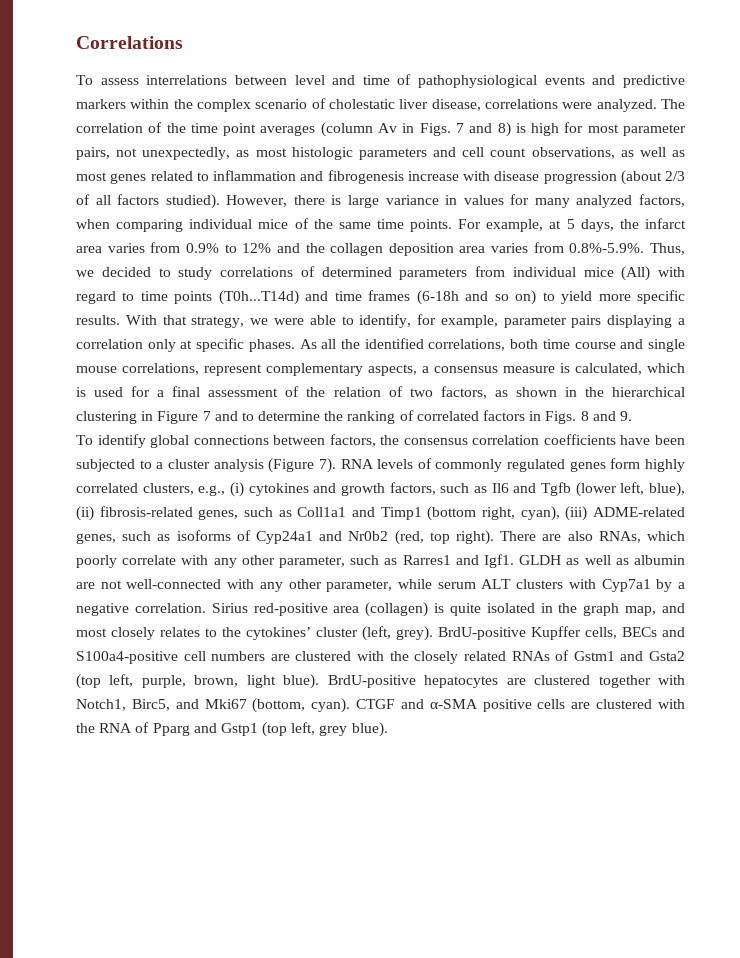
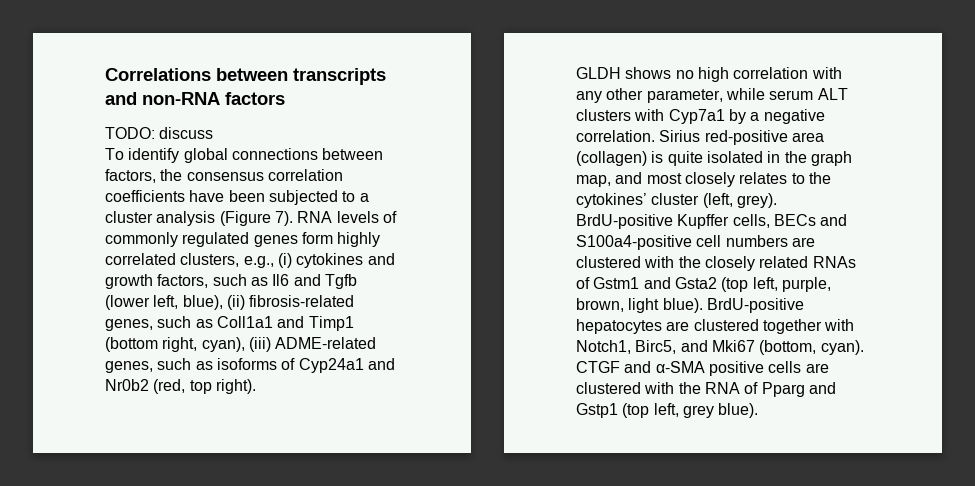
[76,74,685,88] [76,98,685,112] [76,122,687,137] [76,147,685,160] [76,170,685,185] [76,194,685,209] [76,218,686,232] [76,242,685,256] [76,266,685,281] [76,290,685,305] [76,314,685,328] [76,338,685,352] [76,363,685,376] [76,386,685,399] [76,410,632,424] // To assess interrelations between level and time of pathophysiological events and predictive markers within the complex scenario of cholestatic liver disease, correlations were analyzed. The correlation of the time point averages (column Av in Figs. 7 and 8) is high for most parameter pairs, not unexpectedly, as most histologic parameters and cell count observations, as well as most genes related to inflammation and fibrogenesis increase with disease progression (about 2/3 of all factors studied). However, there is large variance in values for many analyzed factors, when comparing individual mice of the same time points. For example, at 5 days, the infarct area varies from 0.9% to 12% and the collagen deposition area varies from 0.8%-5.9%. Thus, we decided to study correlations of determined parameters from individual mice (All) with regard to time points (T0h...T14d) and time frames (6-18h and so on) to yield more specific results. With that strategy, we were able to identify, for example, parameter pairs displaying a correlation only at specific phases. As all the identified correlations, both time course and single mouse correlations, represent complementary aspects, a consensus measure is calculated, which is used for a final assessment of the relation of two factors, as shown in the hierarchical clustering in Figure 7 and to determine the ranking of correlated factors in Figs. 8 and 9. -> [216,68,386,85] [105,92,285,105] [105,127,214,139] between transcripts and non-RNA factors // TODO: discuss
[500,531,685,543] [76,554,685,568] [76,579,222,589] There are also RNAs, which poorly correlate with any other parameter, such as Rarres1 and Igf1. GLDH as well as albumin are not well-connected -> [576,67,809,82] // GLDH shows no high correlation

